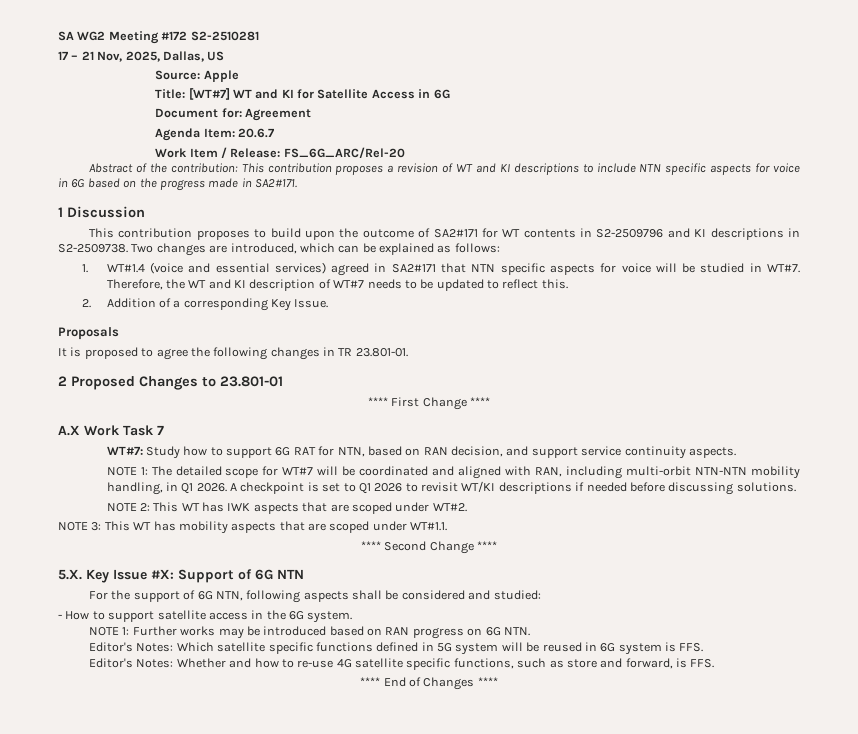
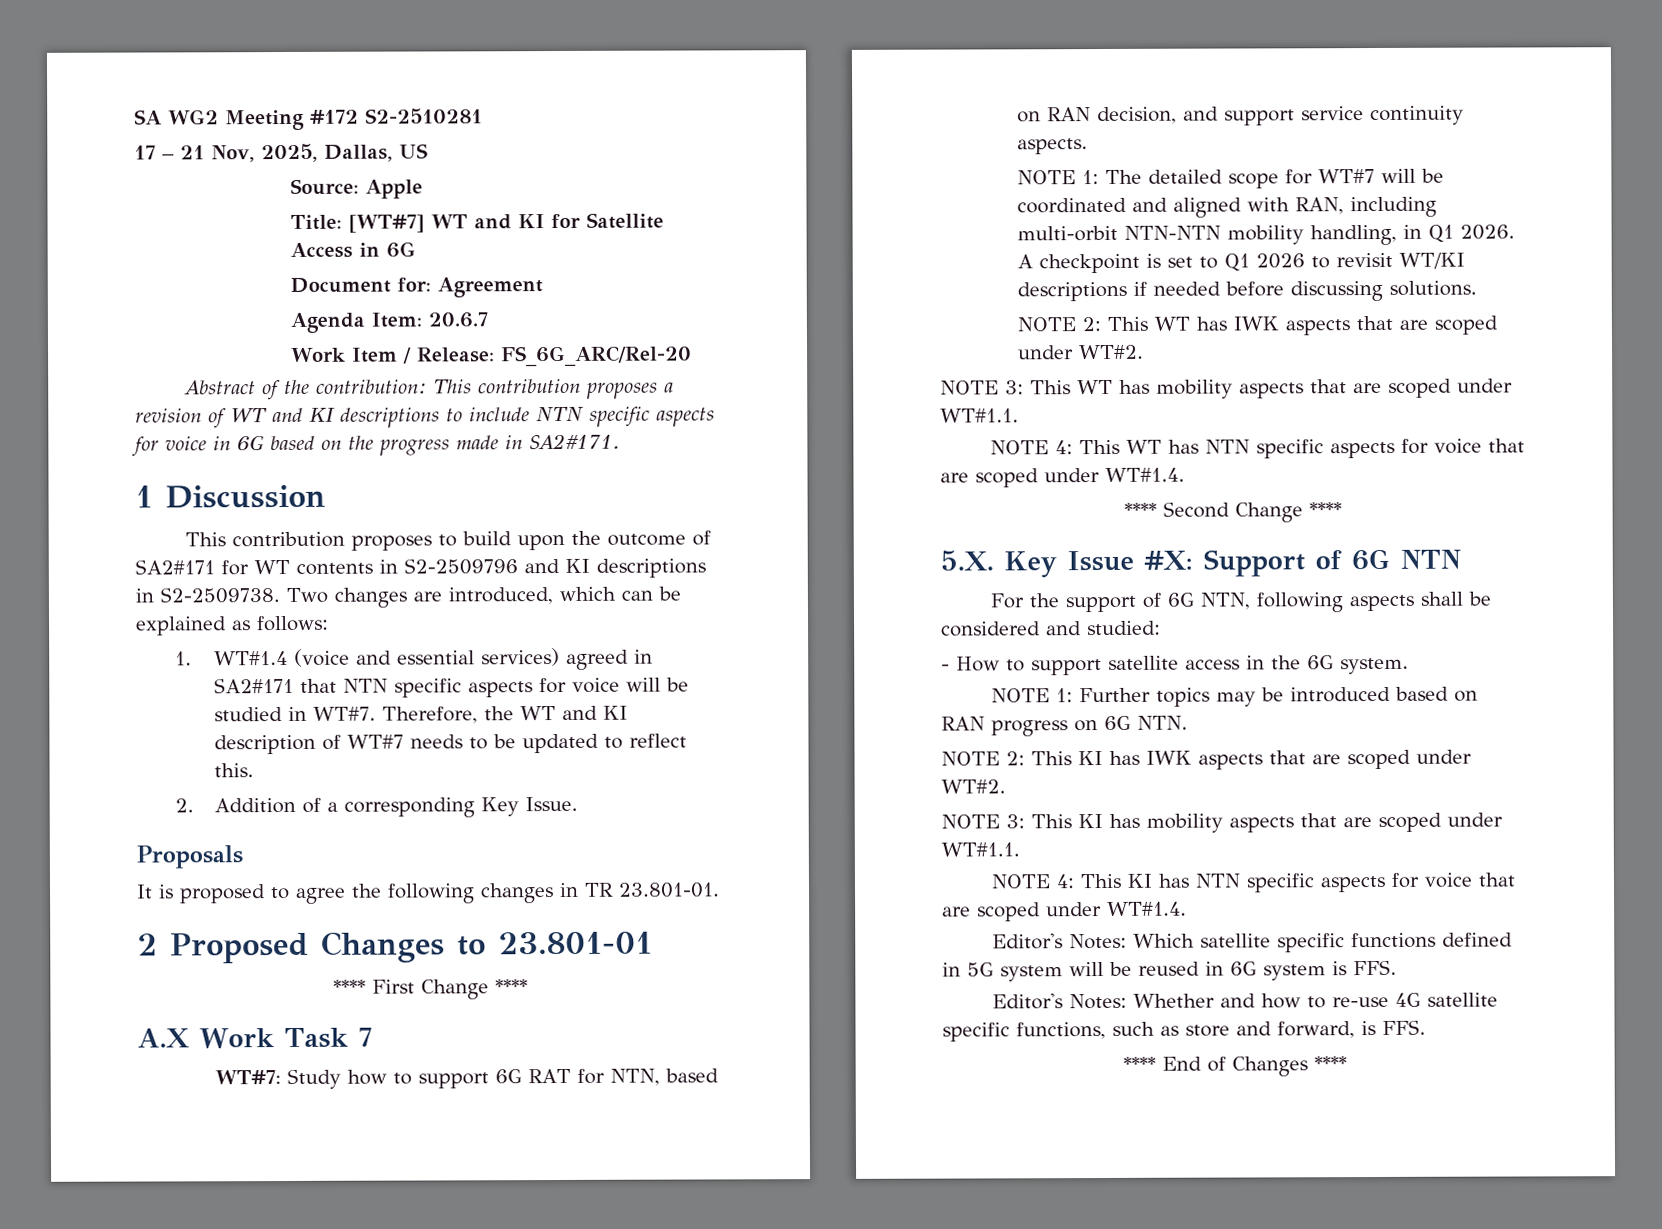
(448, 526) none -> [989,438,1525,459] [940,467,1185,488] // NOTE 4: This WT has NTN specific aspects for voice that are scoped under WT#1.4.
[180,626,216,636] works -> [1155,687,1210,707] topics
(530, 631) none -> [941,749,1472,770] [941,779,1006,794] [941,812,1503,833] [941,842,1020,857] [990,872,1516,893] [942,901,1187,922] // NOTE 2: This KI has IWK aspects that are scoped under WT#2. // NOTE 3: This KI has mobility aspects that are scoped under WT#1.1. // NOTE 4: This KI has NTN specific aspects for voice that are scoped under WT#1.4.

